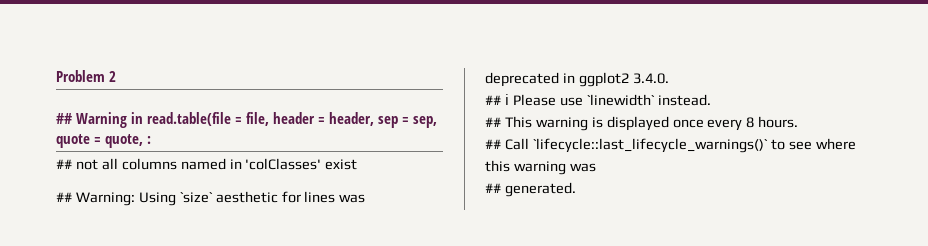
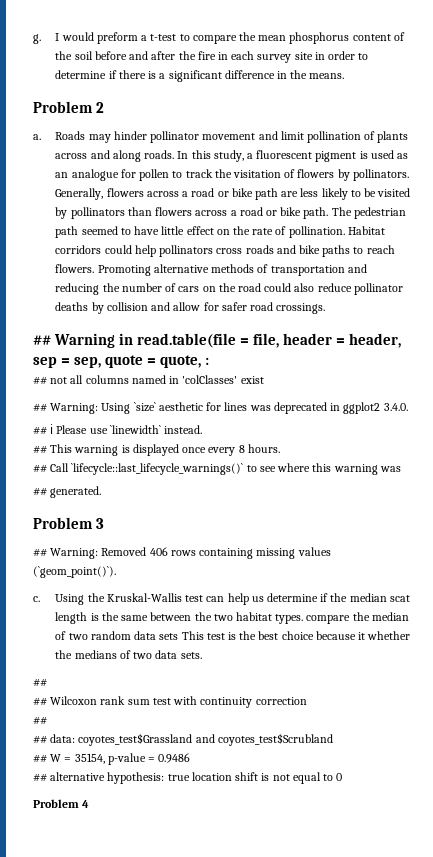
[56,70,116,82] Problem 2 -> [33,32,405,44] [55,51,369,63] [55,70,345,82] [33,101,105,113] [33,131,409,143] [55,150,409,162] [55,169,409,181] [55,188,411,200] [55,207,406,219] [55,226,385,238] [55,245,395,257] [55,264,367,276] [55,283,403,295] [55,302,326,314] g. I would preform a t-test to compare the mean phosphorus content of the soil before and after the fire in each survey site in order to determine if there is a significant difference in the means. // Problem 2 // a. Roads may hinder pollinator movement and limit pollination of plants across and along roads. In this study, a fluorescent pigment is used as an analogue for pollen to track the visitation of flowers by pollinators. Generally, flowers across a road or bike path are less likely to be visited by pollinators than flowers across a road or bike path. The pedestrian path seemed to have little effect on the rate of pollination. Habitat corridors could help pollinators cross roads and bike paths to reach flowers. Promoting alternative methods of transportation and reducing the number of cars on the road could also reduce pollinator deaths by collision and allow for safer road crossings.
(576, 189) none -> [33,517,105,529] [33,547,331,559] [33,566,116,578] [33,593,410,605] [55,612,409,624] [55,631,411,640] [55,650,202,659] [33,678,47,687] [33,696,307,708] [33,716,47,725] [33,733,333,746] [33,753,191,765] [33,772,343,784] [33,799,90,808] // Problem 3 // ## Warning: Removed 406 rows containing missing values (`geom_point()`). // c. Using the Kruskal-Wallis test can help us determine if the median scat length is the same between the two habitat types. compare the median of two random data sets This test is the best choice because it whether the medians of two data sets. // ## // ## Wilcoxon rank sum test with continuity correction // ## // ## data: coyotes_test$Grassland and coyotes_test$Scrubland // ## W = 35154, p-value = 0.9486 // ## alternative hypothesis: true location shift is not equal to 0 // Problem 4

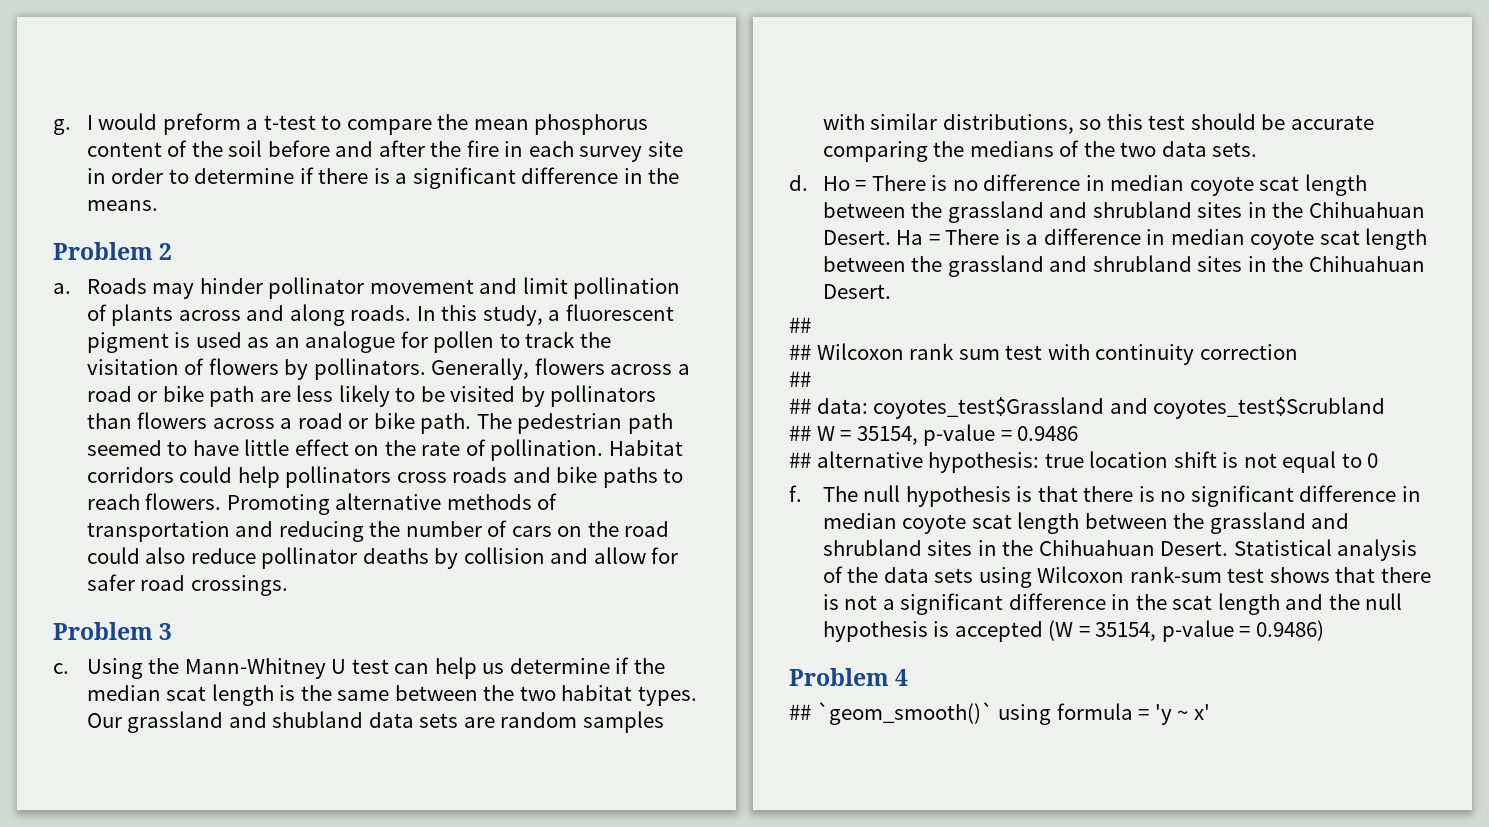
[33,333,402,348] [33,355,210,368] [33,375,264,385] [33,402,408,414] [33,424,203,435] [33,444,280,456] [33,463,401,475] [33,486,102,498] [33,517,105,529] [33,547,331,559] [33,566,116,578] ## Warning in read.table(file = file, header = header, sep = sep, quote = quote, : // ## not all columns named in 'colClasses' exist // ## Warning: Using `size` aesthetic for lines was deprecated in ggplot2 3.4.0. // ## ℹ Please use `linewidth` instead. // ## This warning is displayed once every 8 hours. // ## Call `lifecycle::last_lifecycle_warnings()` to see where this warning was // ## generated. // Problem 3 // ## Warning: Removed 406 rows containing missing values (`geom_point()`). -> [53,622,173,640] Problem 3
[106,593,182,602] Kruskal-Wallis -> [184,658,347,679] Mann-Whitney U
[306,612,409,624] [55,631,411,640] compare the median of two random data sets This test is the best choice because it whether -> [86,711,664,733] [822,113,1374,134] [822,141,928,162] Our grassland and shubland data sets are random samples with similar distributions, so this test should be accurate comparing
(131, 654) none -> [1083,141,1115,157] the
(202, 655) none -> [789,174,1367,196] [822,201,1425,223] [822,228,1428,250] [822,255,1425,277] [822,284,891,299] // d. Ho = There is no difference in median coyote scat length between the grassland and shrubland sites in the Chihuahuan Desert. Ha = There is a difference in median coyote scat length between the grassland and shrubland sites in the Chihuahuan Desert.
[33,799,90,808] Problem 4 -> [789,485,1421,507] [822,512,1350,534] [822,539,1418,561] [822,566,1431,588] [822,593,1403,615] [822,620,1324,642] [789,668,909,686] [789,702,1210,725] f. The null hypothesis is that there is no significant difference in median coyote scat length between the grassland and shrubland sites in the Chihuahuan Desert. Statistical analysis of the data sets using Wilcoxon rank-sum test shows that there is not a significant difference in the scat length and the null hypothesis is accepted (W = 35154, p-value = 0.9486) // Problem 4 // ## `geom_smooth()` using formula = 'y ~ x'

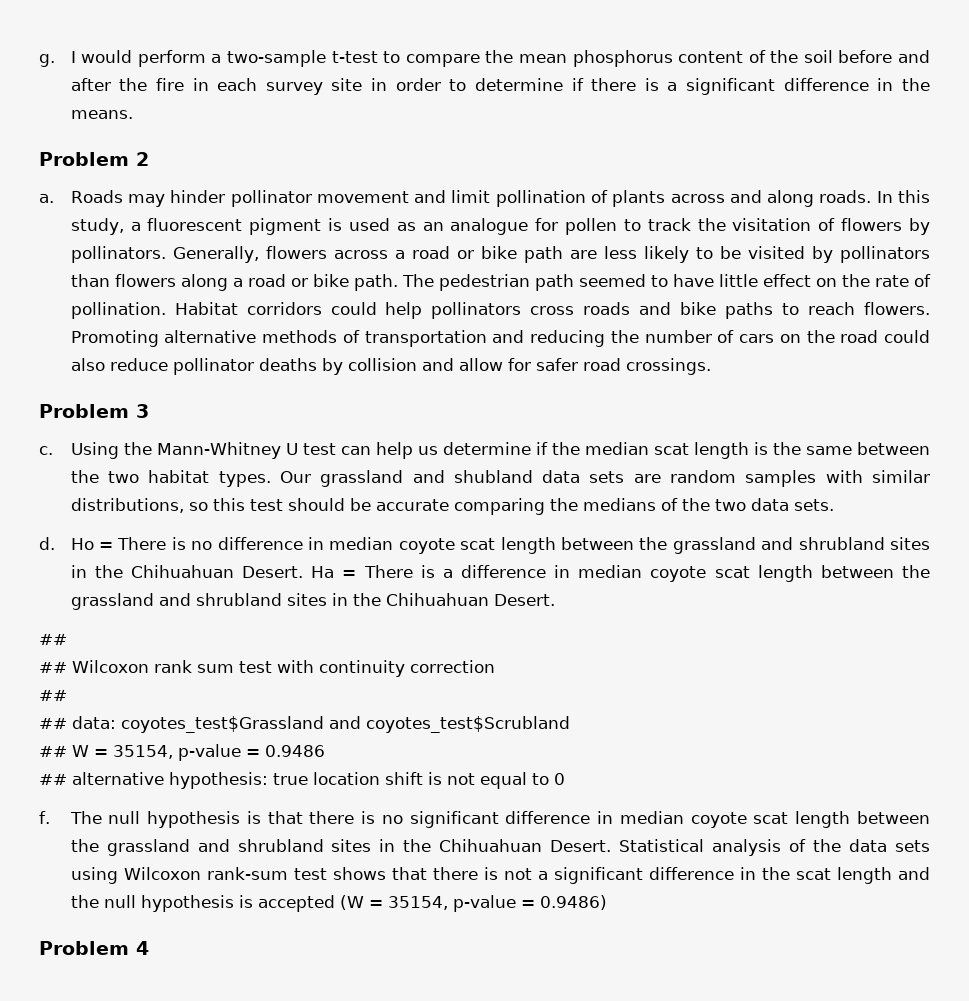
[162,113,259,135] preform a -> [137,50,326,67] perform a two-sample
[212,418,275,429] across -> [180,274,228,291] along
[789,702,1210,725] // ## `geom_smooth()` using formula = 'y ~ x' -> (149, 948) none

